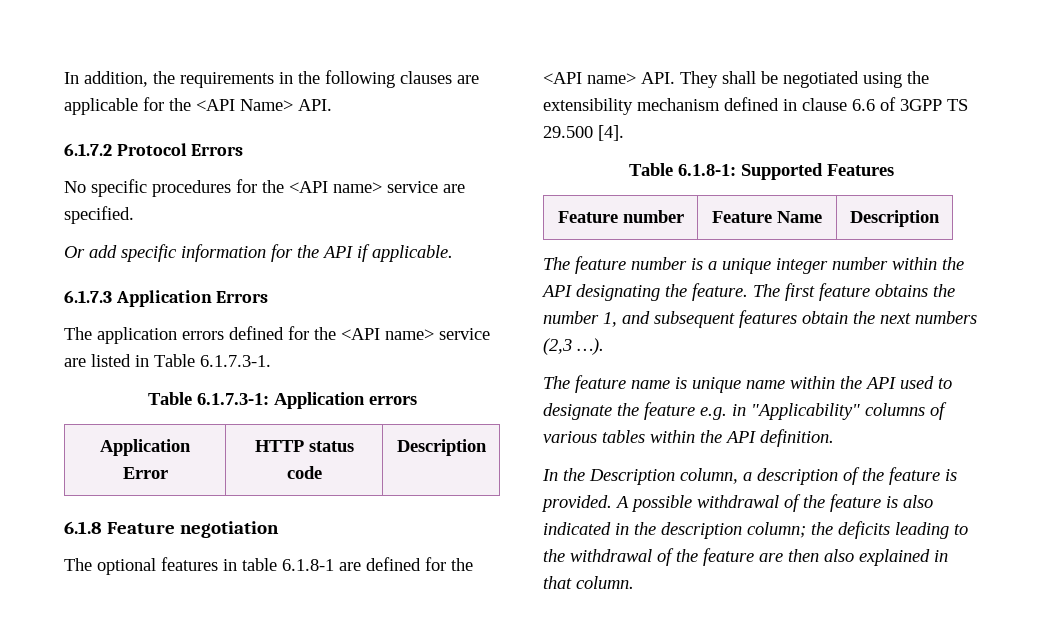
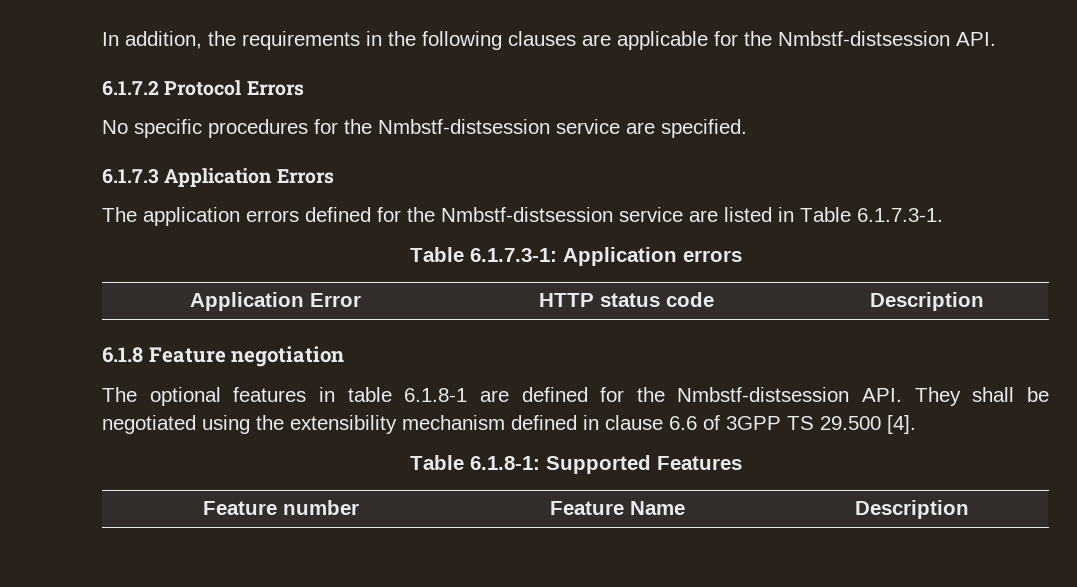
[196,99,293,111] <API Name> -> [778,31,950,46] Nmbstf-distsession
[289,181,382,193] <API name> -> [378,119,550,134] Nmbstf-distsession
[64,244,453,262] // Or add specific information for the API if applicable. -> (747, 128) none
[341,328,434,340] <API name> -> [441,207,613,222] Nmbstf-distsession
[543,72,636,84] <API name> -> [677,387,850,402] Nmbstf-distsession
[543,256,964,274] [541,283,955,301] [543,310,977,328] [543,338,604,355] [543,375,952,393] [543,402,947,420] [543,429,834,447] [542,467,957,485] [541,494,933,512] [543,521,968,539] [543,548,948,566] [543,576,634,589] // The feature number is a unique integer number within the API designating the feature. The first feature obtains the number 1, and subsequent features obtain the next numbers (2,3 …). // The feature name is unique name within the API used to designate the feature e.g. in "Applicability" columns of various tables within the API definition. // In the Description column, a description of the feature is provided. A possible withdrawal of the feature is also indicated in the description column; the deficits leading to the withdrawal of the feature are then also explained in that column. -> (969, 509) none

